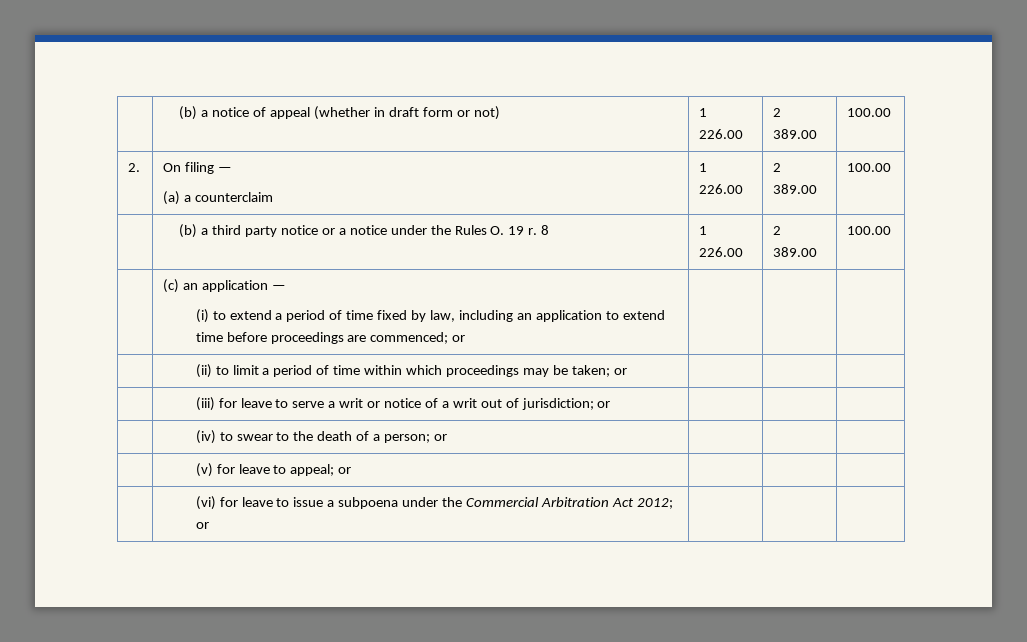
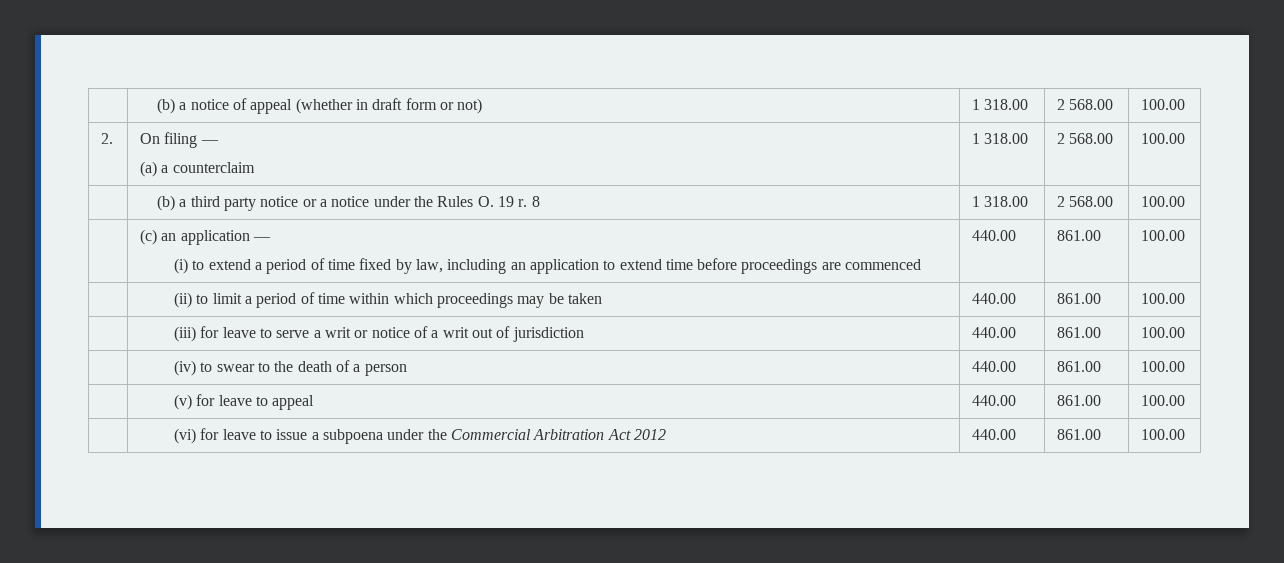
[699,129,744,139] [773,108,782,117] [773,129,818,139] 226.00 | 2 389.00 -> [984,99,1029,110] [1057,99,1114,110] 318.00 | 2 568.00
[699,184,744,194] [773,163,782,172] [773,184,818,194] 226.00 | 2 389.00 -> [984,133,1029,144] [1057,133,1114,144] 318.00 | 2 568.00
[699,247,744,257] [773,226,782,235] [773,247,818,257] 226.00 | 2 389.00 -> [984,196,1029,207] [1057,196,1114,207] 318.00 | 2 568.00
[370,332,466,344] commenced; or | | | -> [845,259,922,270] [972,230,1017,241] [1057,230,1102,241] [1141,230,1186,241] commenced | 440.00 | 861.00 | 100.00
[571,365,627,377] taken; or | | | -> [567,293,602,304] [972,293,1017,304] [1057,293,1102,304] [1141,293,1186,304] taken | 440.00 | 861.00 | 100.00
[521,398,611,410] jurisdiction; or | | | -> [512,327,584,342] [972,327,1017,338] [1057,327,1102,338] [1141,327,1186,338] jurisdiction | 440.00 | 861.00 | 100.00
[384,434,447,443] person; or | | | -> [364,364,407,376] [972,361,1017,372] [1057,361,1102,372] [1141,361,1186,372] person | 440.00 | 861.00 | 100.00
[290,464,352,476] appeal; or | | | -> [272,395,315,410] [972,395,1017,406] [1057,395,1102,406] [1141,395,1186,406] appeal | 440.00 | 861.00 | 100.00
[636,498,673,509] [195,522,209,529] 2012; or | | | -> [633,429,666,440] [972,429,1017,440] [1057,429,1102,440] [1141,429,1186,440] 2012 | 440.00 | 861.00 | 100.00

